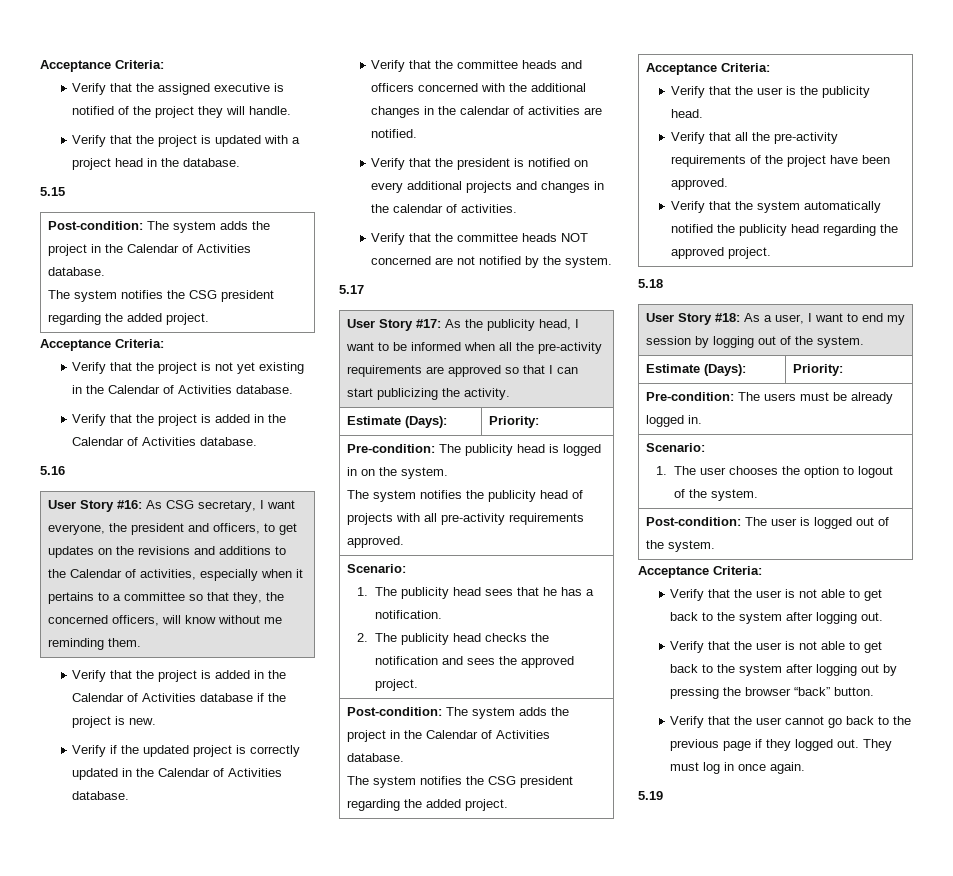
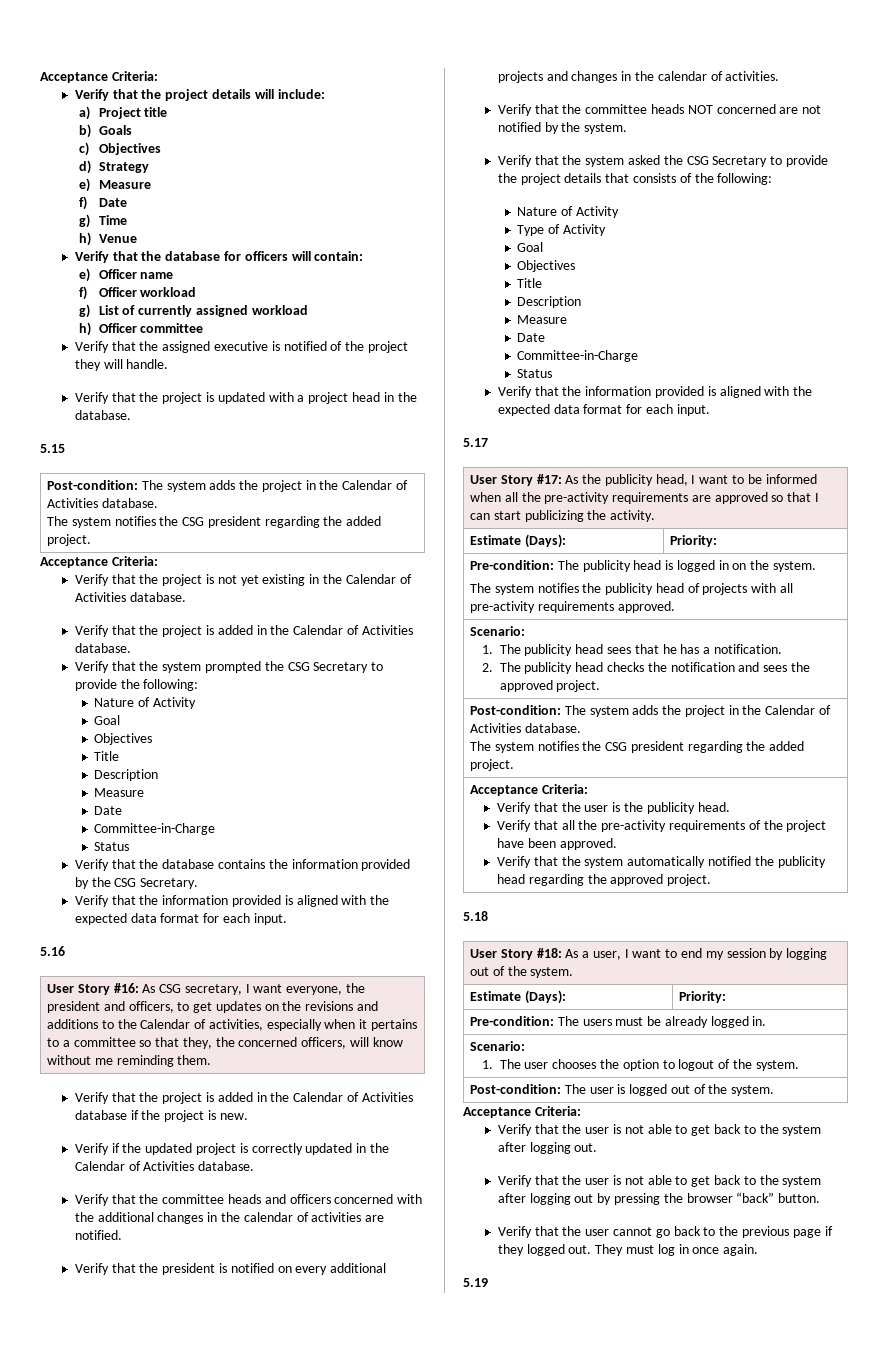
[40,60,164,72] Acceptance Criteria: -> [40,71,158,83] [74,89,325,101] [79,106,168,120] [79,124,132,138] [79,142,161,156] [79,160,149,174] [79,178,151,192] [79,196,127,210] [79,214,127,228] [79,232,137,246] [74,251,364,263] [79,268,174,282] [79,286,197,300] [79,304,308,318] [79,322,204,336] Acceptance Criteria: // Verify that the project details will include: // a) Project title // b) Goals // c) Objectives // d) Strategy // e) Measure // f) Date // g) Time // h) Venue // Verify that the database for officers will contain: // e) Officer name // f) Officer workload // g) List of currently assigned workload // h) Officer committee
(258, 441) none -> [74,661,384,673] [74,679,199,691] [94,697,197,709] [94,715,121,725] [94,733,153,745] [94,751,120,761] [94,769,159,781] [94,788,145,797] [94,806,123,815] [94,823,216,835] [94,842,130,851] [74,859,411,871] [74,877,199,889] [74,895,390,907] [74,913,287,925] // Verify that the system prompted the CSG Secretary to provide the following: // Nature of Activity // Goal // Objectives // Title // Description // Measure // Date // Committee-in-Charge // Status // Verify that the database contains the information provided by the CSG Secretary. // Verify that the information provided is aligned with the expected data format for each input.
(613, 262) none -> [497,155,828,167] [497,173,773,185] [517,206,620,218] [517,224,607,236] [517,242,544,252] [517,260,576,272] [517,278,543,288] [517,296,582,308] [517,315,568,324] [517,333,546,342] [517,350,639,362] [517,369,553,378] [497,386,813,398] [497,404,710,416] // Verify that the system asked the CSG Secretary to provide the project details that consists of the following: // Nature of Activity // Type of Activity // Goal // Objectives // Title // Description // Measure // Date // Committee-in-Charge // Status // Verify that the information provided is aligned with the expected data format for each input.

